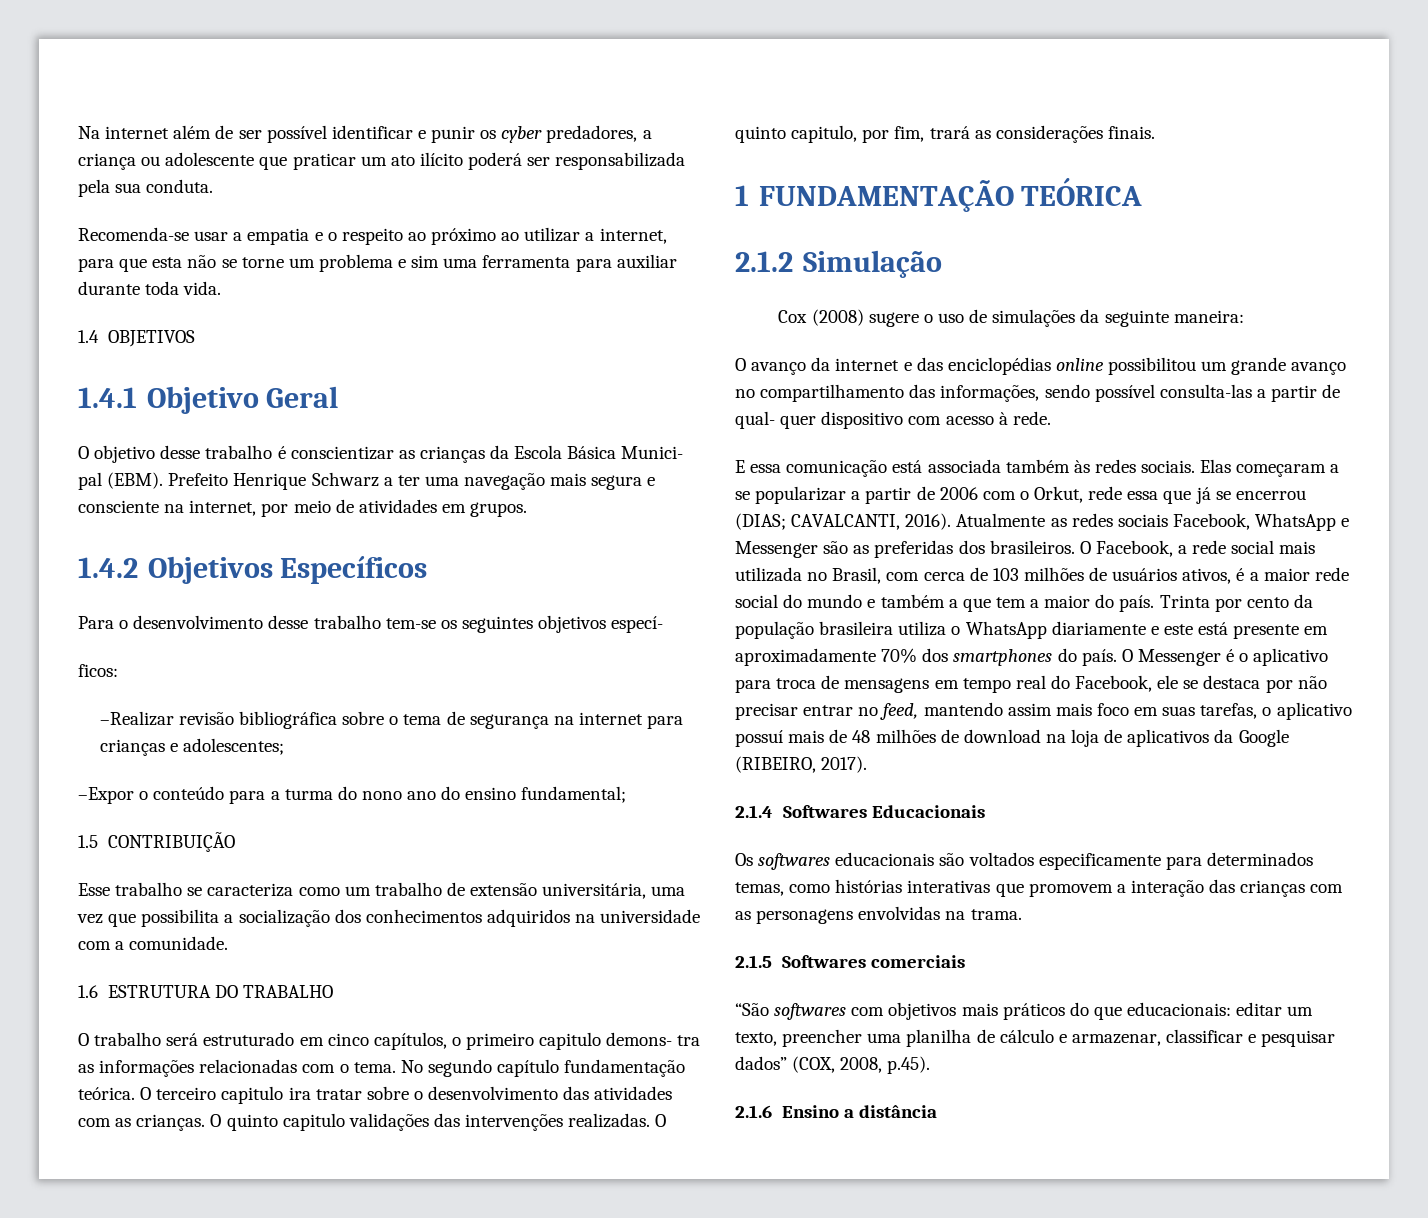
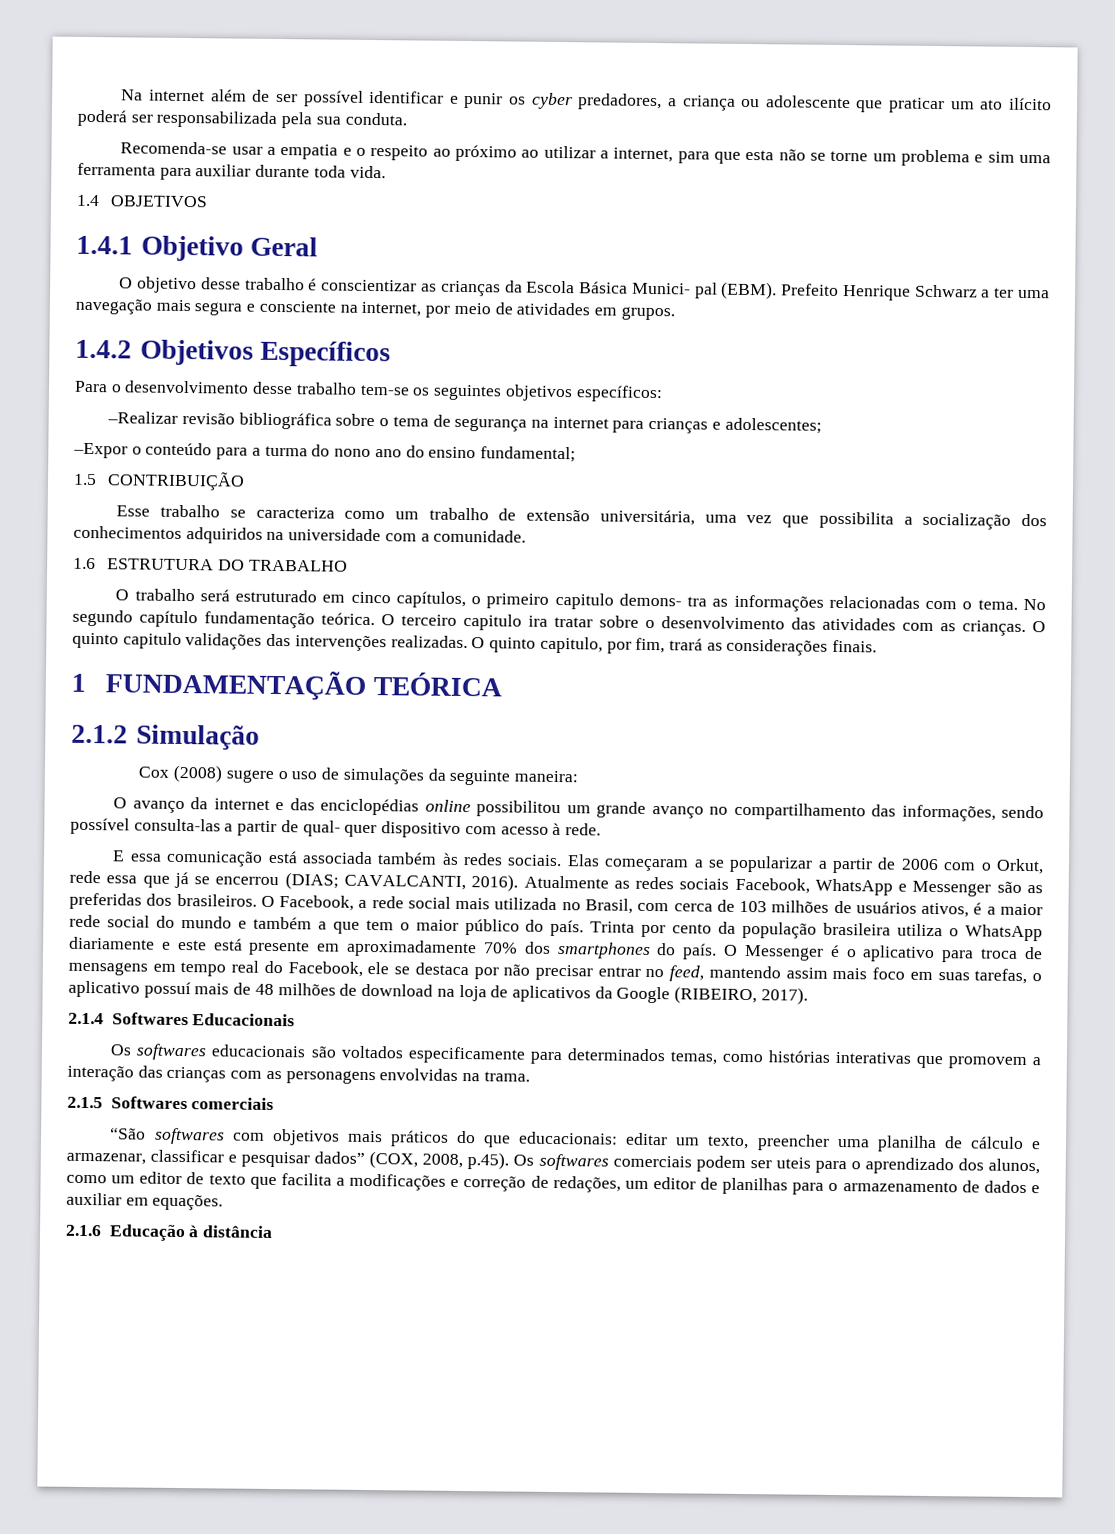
[611,616,664,633] [78,664,118,677] especí- // ficos: -> [575,385,663,403] específicos:
[1030,595,1091,608] a maior -> [399,919,520,936] o maior público
(931, 1065) none -> [513,1153,1040,1175] [66,1171,1040,1195] [66,1192,224,1211] Os softwares comerciais podem ser uteis para o aprendizado dos alunos, como um editor de texto que facilita a modificações e correção de redações, um editor de planilhas para o armazenamento de dados e auxiliar em equações.
[781,1105,854,1118] Ensino a -> [108,1224,200,1242] Educação à

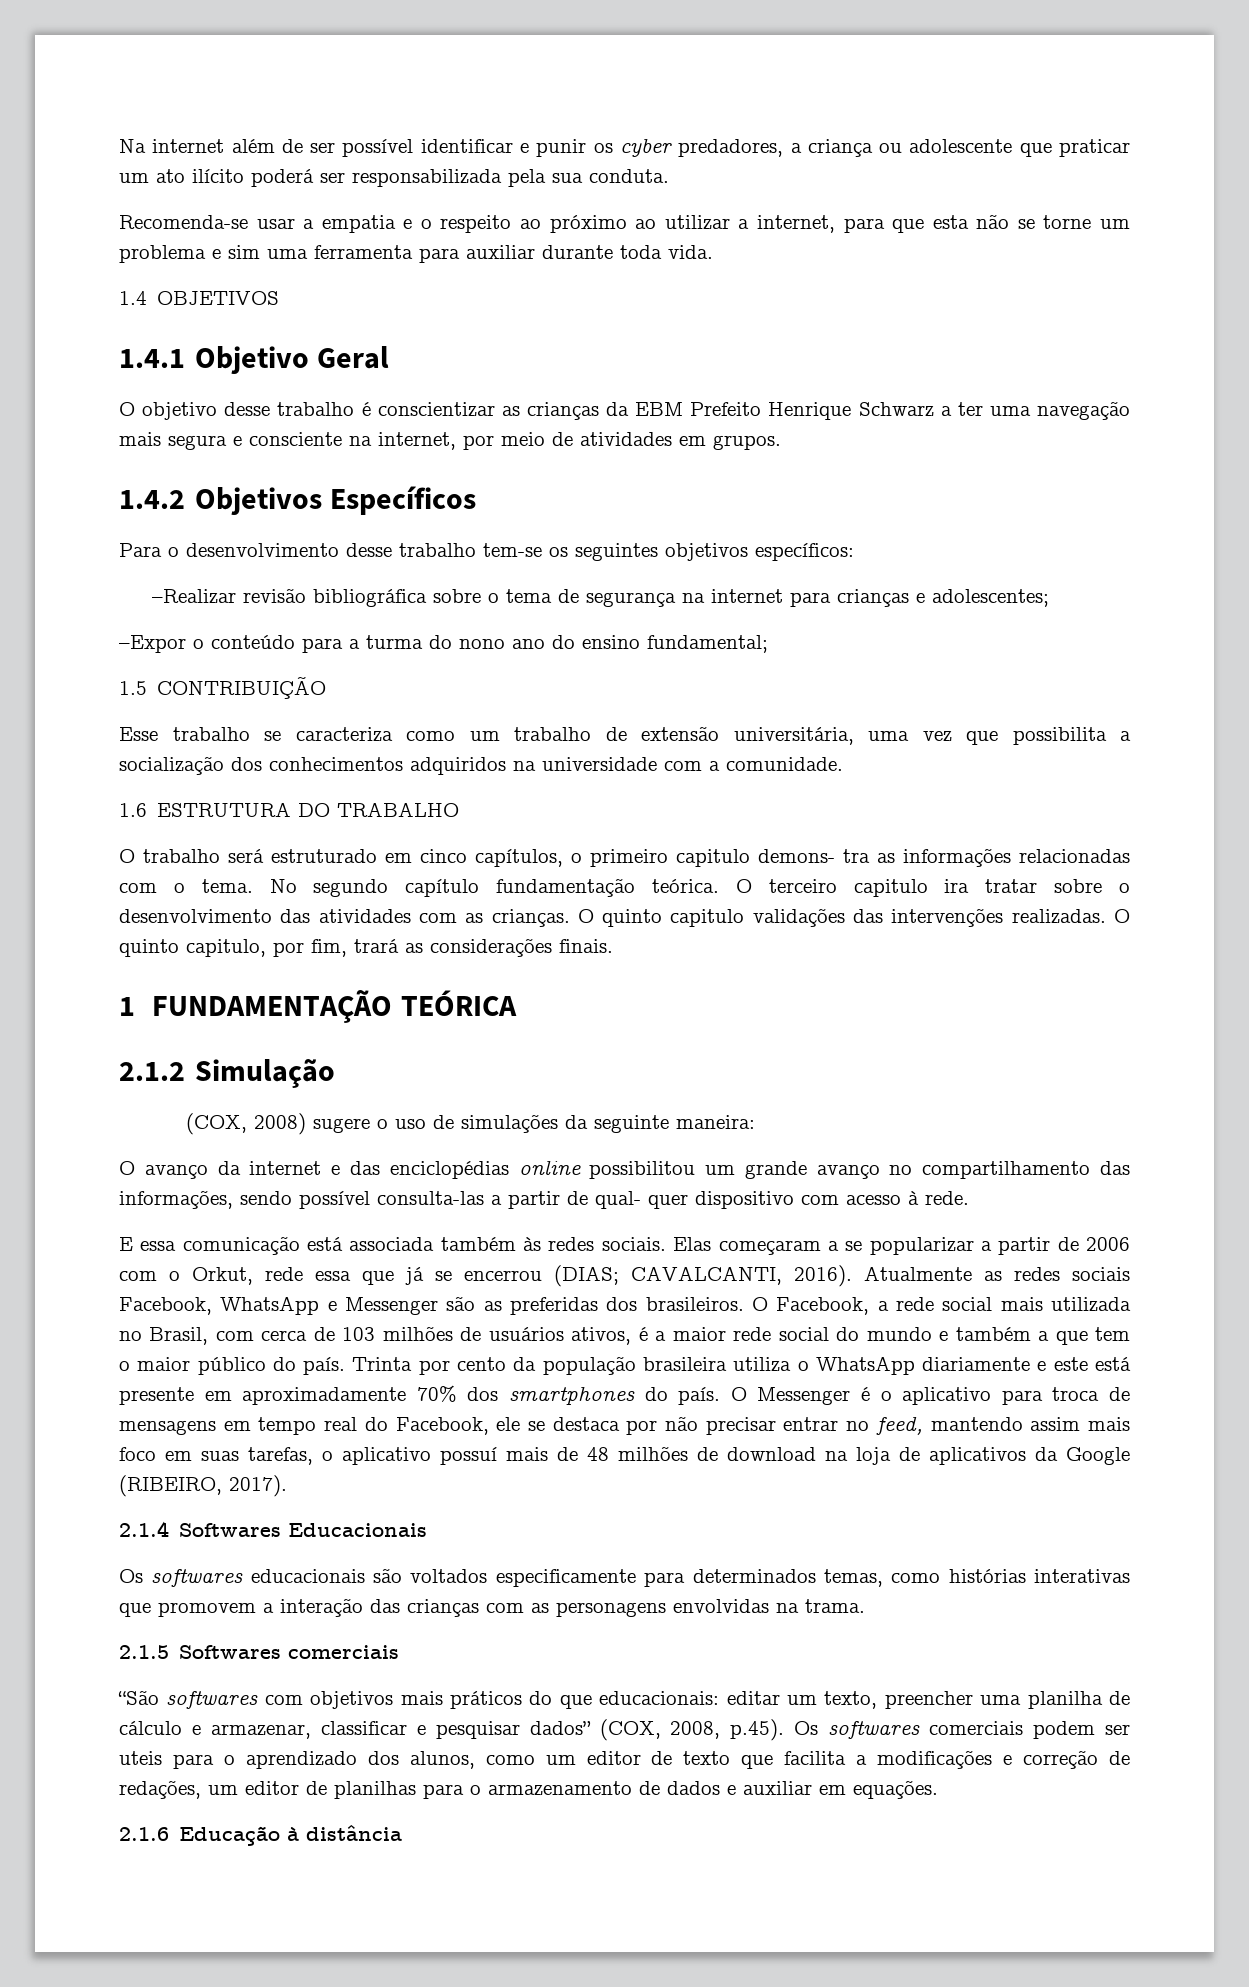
[526,280,778,300] Escola Básica Munici- pal (EBM). -> [635,402,684,416] EBM
[138,764,223,783] Cox (2008) -> [185,1113,306,1135] (COX, 2008)

